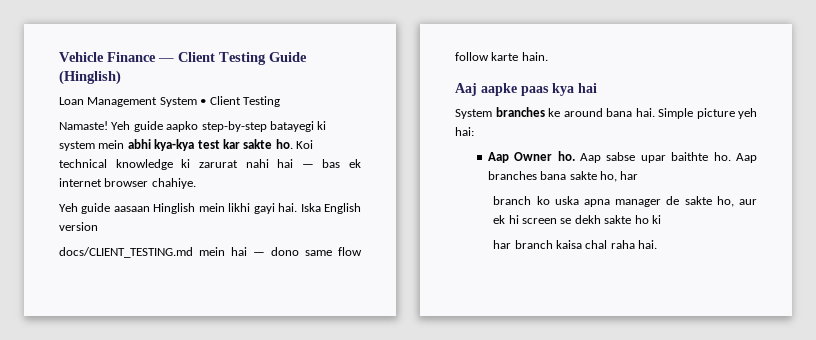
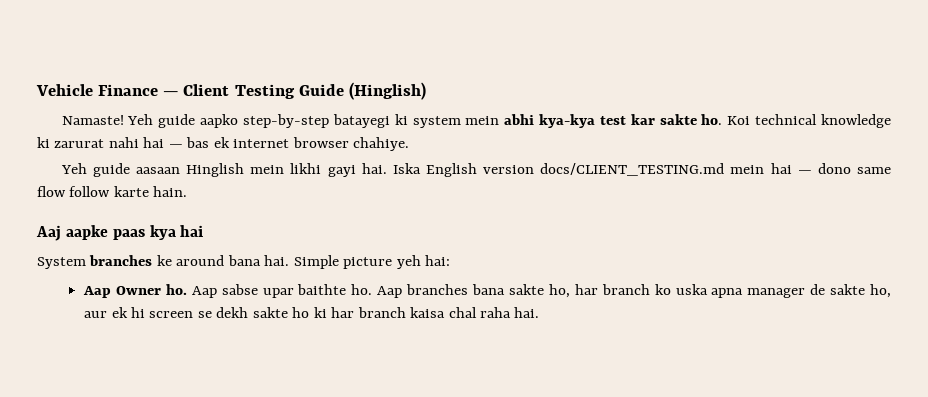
[59,96,280,107] // Loan Management System • Client Testing -> (426, 91) none
(98, 226) // -> (535, 169) none
(639, 175) // -> (598, 289) none
(661, 219) // -> (327, 312) none

